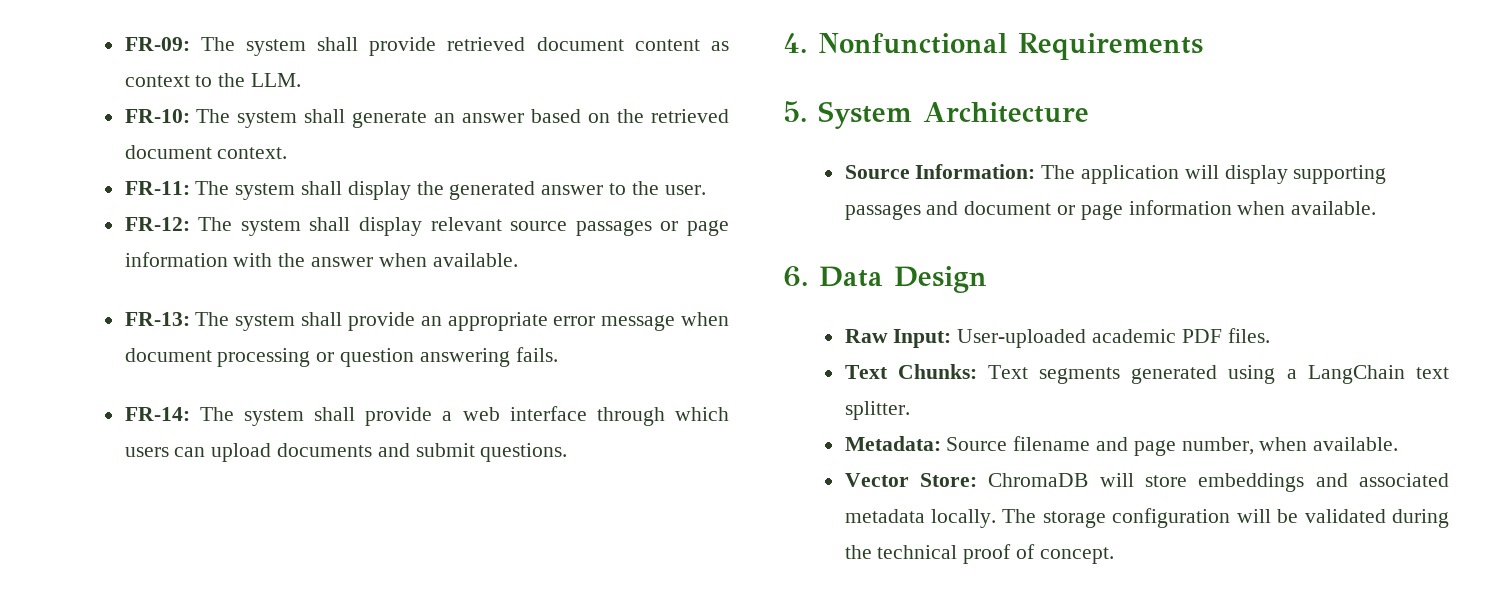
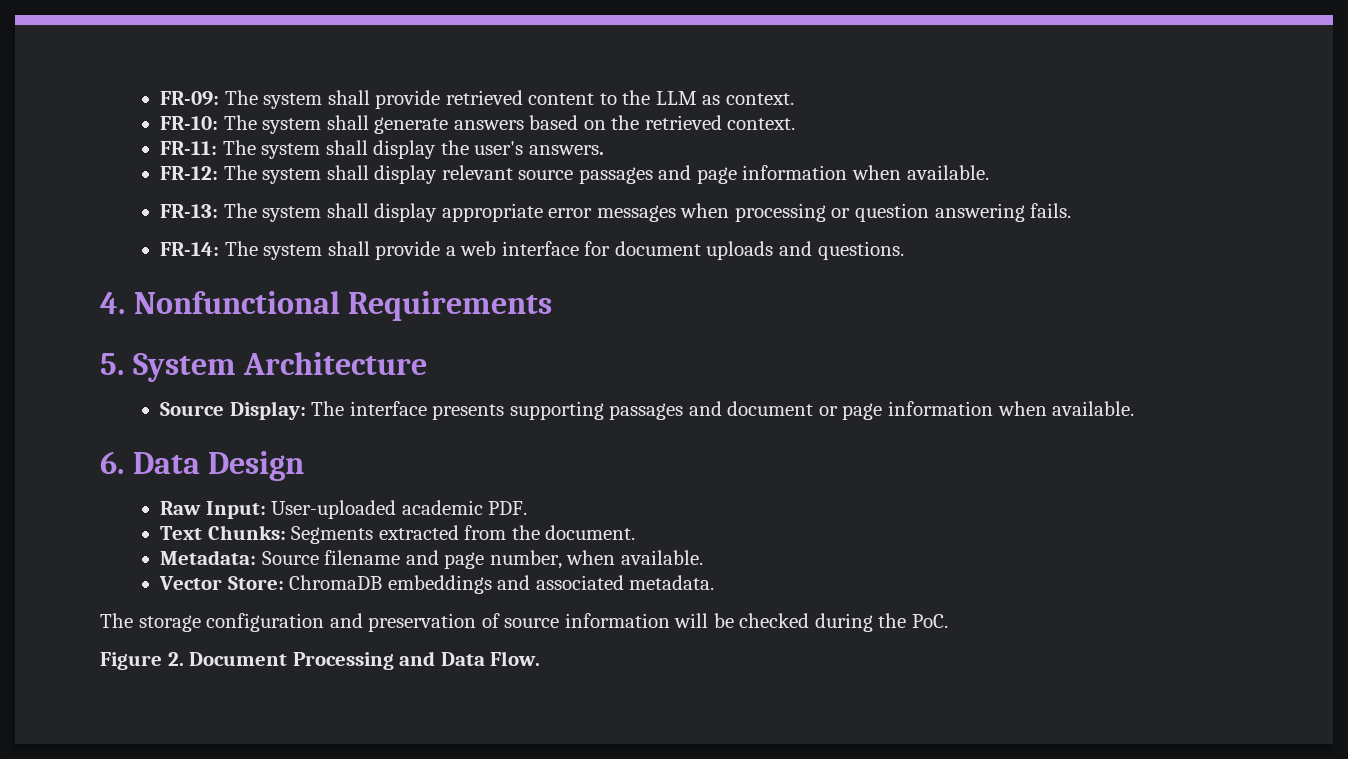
[536,37,729,51] [124,73,301,87] document content as context to the LLM. -> [528,90,795,105] content to the LLM as context.
[434,113,525,123] an answer -> [453,120,524,130] answers
[124,145,212,159] document -> (722, 122) none
[449,181,706,200] generated answer to the user. -> [474,141,604,155] user's answers.
[660,220,730,236] [124,252,373,267] or page information with the answer -> [658,165,848,184] and page information
[347,312,729,331] [124,348,212,362] provide an appropriate error message when document -> [374,203,730,222] display appropriate error messages when
[596,407,729,426] [124,443,475,462] through which users can upload documents and submit -> [584,241,813,260] for document uploads and
[915,164,1288,184] Information: The application will display -> [229,401,505,420] Display: The interface presents
[1181,328,1270,343] PDF files. -> [488,501,528,515] PDF.
[987,365,1449,384] [844,401,910,420] Text segments generated using a LangChain text splitter. -> [291,525,636,544] Segments extracted from the document.
[1099,473,1187,487] will store -> (383, 582) none
[844,509,996,528] metadata locally. -> [629,575,715,590] metadata. //
(1231, 518) none -> [329,613,670,632] and preservation of source information
[1304,509,1386,523] validated -> [739,613,810,628] checked
[877,544,1114,564] technical proof of concept. -> [911,614,948,628] [100,651,541,670] PoC. // Figure 2. Document Processing and Data Flow.

